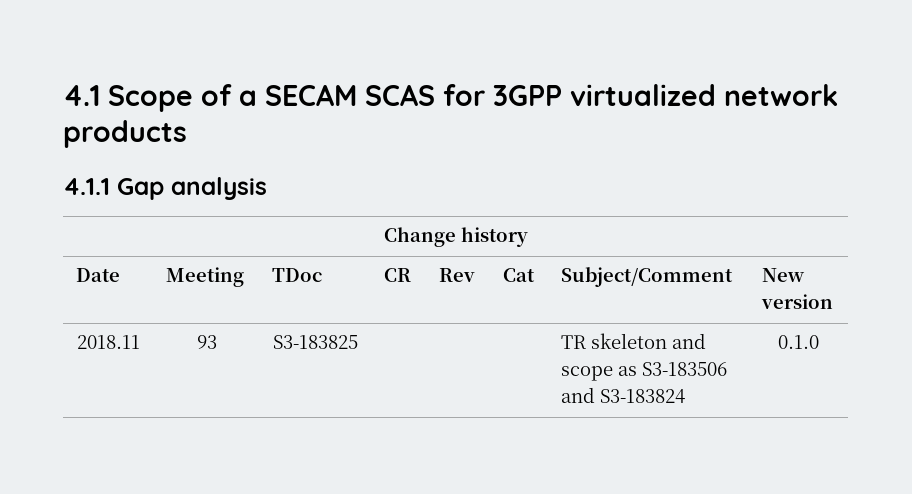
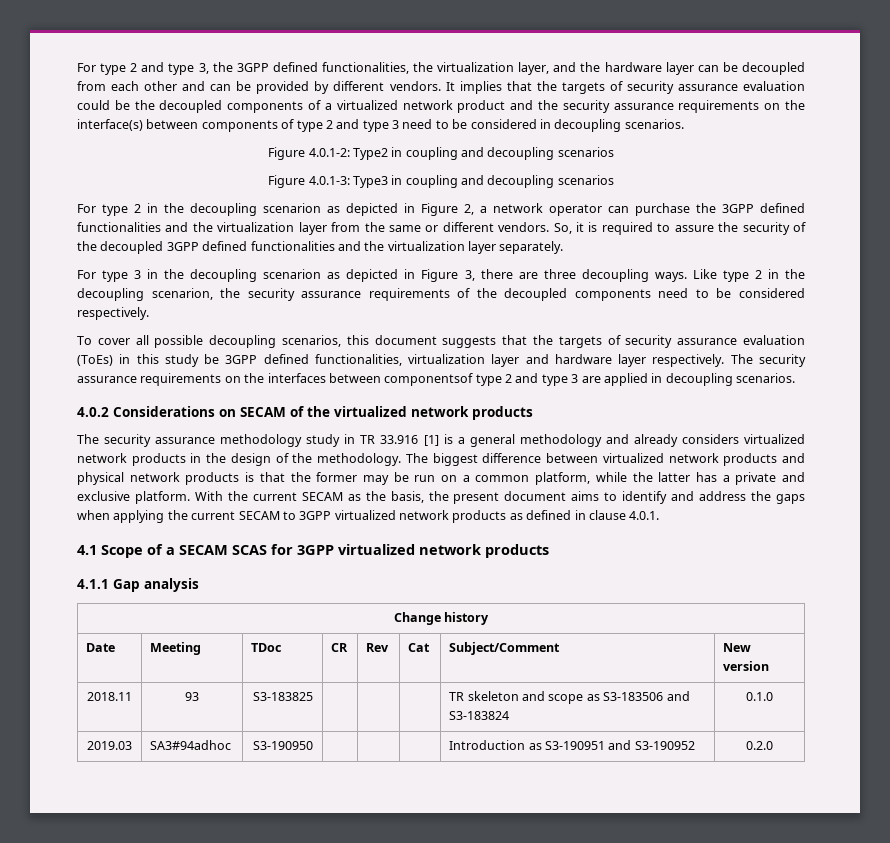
(63, 95) none -> [77,62,805,75] [77,81,805,94] [77,100,805,113] [77,119,684,132] [268,147,614,160] [268,175,614,188] [77,203,805,216] [77,222,807,235] [77,241,564,254] [77,269,805,282] [77,288,806,301] [77,307,149,320] [77,335,805,348] [77,354,806,367] [77,373,795,386] [77,406,533,420] [77,434,805,447] [77,453,805,466] [77,472,806,485] [77,491,806,504] [77,510,660,523] For type 2 and type 3, the 3GPP defined functionalities, the virtualization layer, and the hardware layer can be decoupled from each other and can be provided by different vendors. It implies that the targets of security assurance evaluation could be the decoupled components of a virtualized network product and the security assurance requirements on the interface(s) between components of type 2 and type 3 need to be considered in decoupling scenarios. // Figure 4.0.1-2: Type2 in coupling and decoupling scenarios // Figure 4.0.1-3: Type3 in coupling and decoupling scenarios // For type 2 in the decoupling scenarion as depicted in Figure 2, a network operator can purchase the 3GPP defined functionalities and the virtualization layer from the same or different vendors. So, it is required to assure the security of the decoupled 3GPP defined functionalities and the virtualization layer separately. // For type 3 in the decoupling scenarion as depicted in Figure 3, there are three decoupling ways. Like type 2 in the decoupling scenarion, the security assurance requirements of the decoupled components need to be considered respectively. // To cover all possible decoupling scenarios, this document suggests that the targets of security assurance evaluation (ToEs) in this study be 3GPP defined functionalities, virtualization layer and hardware layer respectively. The security assurance requirements on the interfaces between componentsof type 2 and type 3 are applied in decoupling scenarios. // 4.0.2 Considerations on SECAM of the virtualized network products // The security assurance methodology study in TR 33.916 [1] is a general methodology and already considers virtualized network products in the design of the methodology. The biggest difference between virtualized network products and physical network products is that the former may be run on a common platform, while the latter has a private and exclusive platform. With the current SECAM as the basis, the present document aims to identify and address the gaps when applying the current SECAM to 3GPP virtualized network products as defined in clause 4.0.1. //
(819, 342) none -> [87,741,132,750] [150,740,232,750] [252,741,313,750] [449,740,695,750] [746,741,774,750] // 2019.03 | SA3#94adhoc | S3-190950 | | | | Introduction as S3-190951 and S3-190952 | 0.2.0

